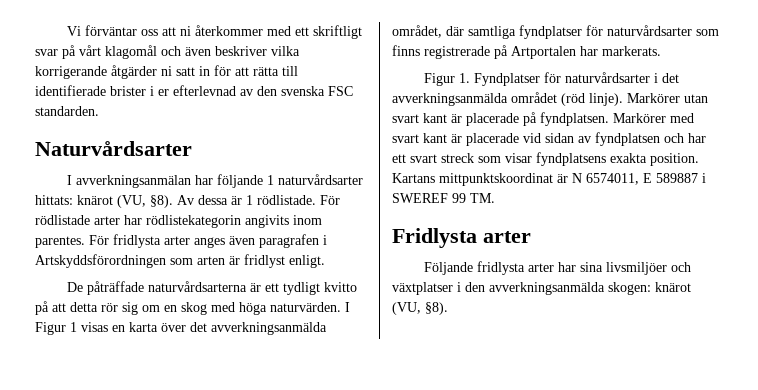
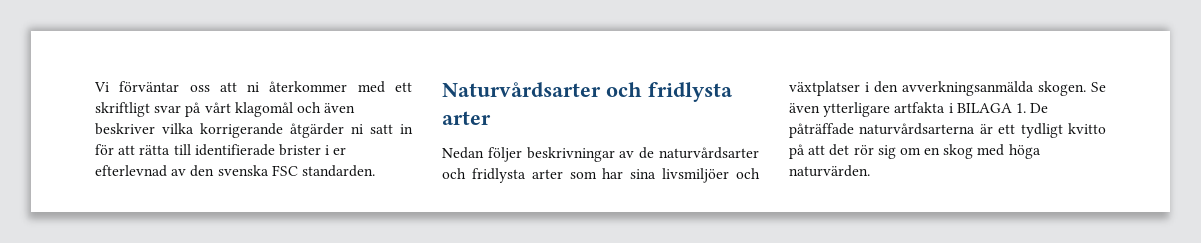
[66,174,363,188] [35,195,340,208] [35,215,322,228] [35,234,327,248] [35,254,325,268] // I avverkningsanmälan har följande 1 naturvårdsarter hittats: knärot (VU, §8). Av dessa är 1 rödlistade. För rödlistade arter har rödlistekategorin angivits inom parentes. För fridlysta arter anges även paragrafen i Artskyddsförordningen som arten är fridlyst enligt. // -> [606,82,733,102] [442,111,491,125] [442,147,759,162] [442,168,760,183] [789,81,1106,96] [789,102,1026,117] och fridlysta arter // Nedan följer beskrivningar av de naturvårdsarter och fridlysta arter som har sina livsmiljöer och växtplatser i den avverkningsanmälda skogen. Se även ytterligare artfakta i BILAGA 1.
[70,302,98,312] detta -> [829,144,850,156] det
[345,302,350,312] [35,322,327,335] [392,25,719,39] [392,45,661,59] [423,72,679,86] [392,92,708,106] [392,112,694,126] [392,132,706,146] [392,152,699,166] [392,173,706,186] [392,193,495,203] [392,228,531,248] [423,261,691,275] [392,282,691,295] [392,302,448,315] I Figur 1 visas en karta över det avverkningsanmälda området, där samtliga fyndplatser för naturvårdsarter som finns registrerade på Artportalen har markerats. // Figur 1. Fyndplatser för naturvårdsarter i det avverkningsanmälda området (röd linje). Markörer utan svart kant är placerade på fyndplatsen. Markörer med svart kant är placerade vid sidan av fyndplatsen och har ett svart streck som visar fyndplatsens exakta position. Kartans mittpunktskoordinat är N 6574011, E 589887 i SWEREF 99 TM. // Fridlysta arter // Följande fridlysta arter har sina livsmiljöer och växtplatser i den avverkningsanmälda skogen: knärot (VU, §8). -> (870, 171) none

